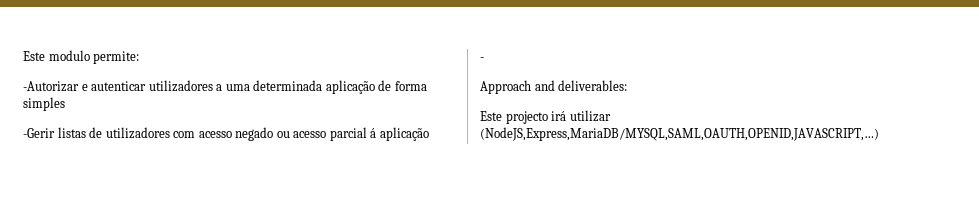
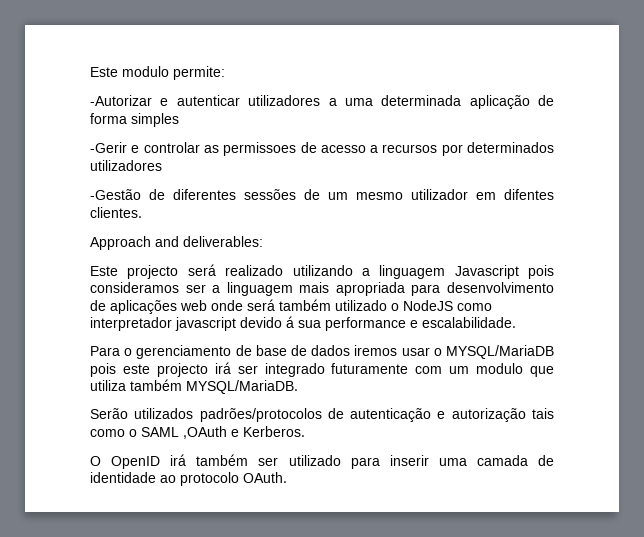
[57,127,429,141] [480,57,484,61] listas de utilizadores com acesso negado ou acesso parcial á aplicação // - -> [131,142,554,156] [90,160,162,171] [90,189,554,200] [90,207,142,218] e controlar as permissoes de acesso a recursos por determinados utilizadores // -Gestão de diferentes sessões de um mesmo utilizador em difentes clientes.
[551,110,611,122] [480,127,879,141] irá utilizar (NodeJS,Express,MariaDB/MYSQL,SAML,OAUTH,OPENID,JAVASCRIPT,…) -> [187,264,554,279] [90,282,554,296] [90,299,492,314] [90,316,516,331] [90,345,554,359] [90,362,554,377] [90,379,298,394] [90,408,554,422] [90,426,305,439] [90,454,554,469] [90,472,287,486] será realizado utilizando a linguagem Javascript pois consideramos ser a linguagem mais apropriada para desenvolvimento de aplicações web onde será também utilizado o NodeJS como interpretador javascript devido á sua performance e escalabilidade. // Para o gerenciamento de base de dados iremos usar o MYSQL/MariaDB pois este projecto irá ser integrado futuramente com um modulo que utiliza também MYSQL/MariaDB. // Serão utilizados padrões/protocolos de autenticação e autorização tais como o SAML ,OAuth e Kerberos. // O OpenID irá também ser utilizado para inserir uma camada de identidade ao protocolo OAuth.

